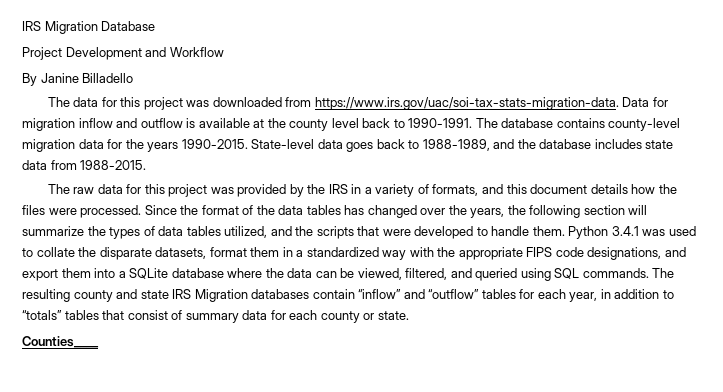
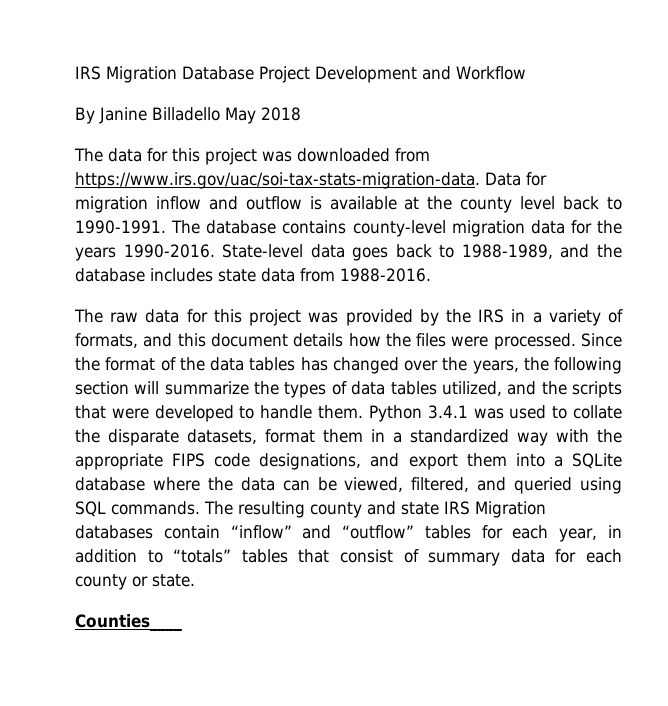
(156, 26) // -> (254, 73) none
(134, 78) none -> [225,107,301,124] May 2018
[181,139,248,149] 1990-2015. -> [123,244,215,258] 1990-2016.
[80,160,147,170] 1988-2015. -> [340,268,431,282] 1988-2016.

